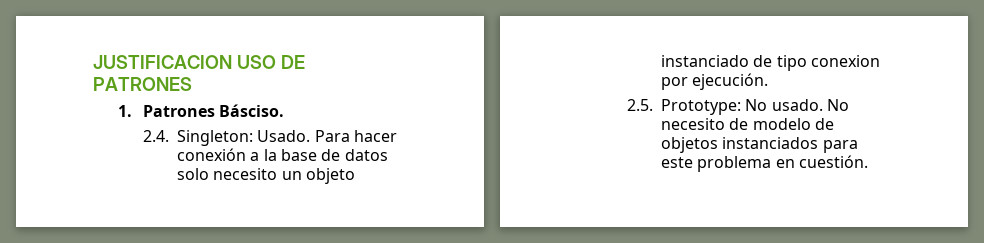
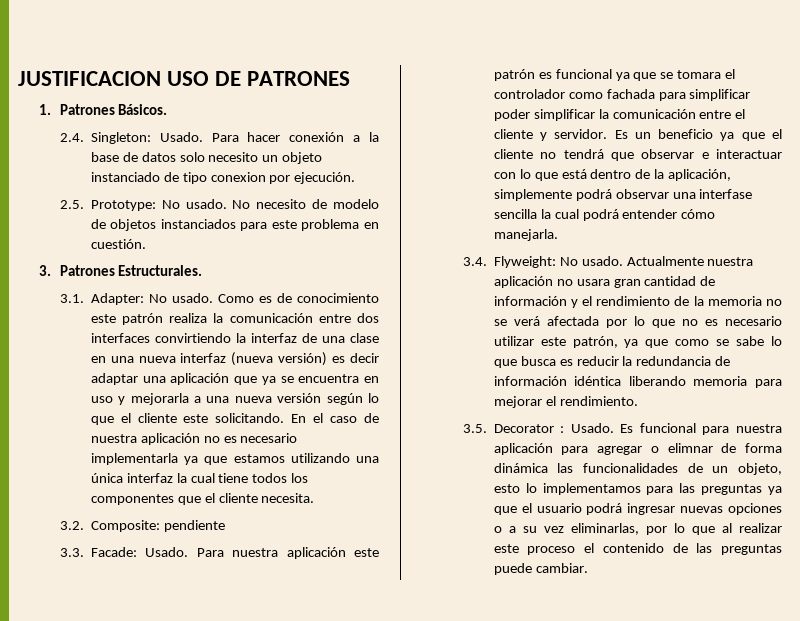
[219,104,285,117] Básciso. -> [118,104,168,115] Básicos.
(868, 161) none -> [38,265,203,276] [59,293,380,305] [90,313,379,325] [90,333,380,343] [90,352,379,366] [90,373,380,385] [90,393,379,405] [90,413,379,425] [90,433,298,445] [90,453,379,465] [90,473,309,483] [90,493,315,505] [59,520,225,532] [59,547,379,559] [493,69,736,81] [493,89,751,101] [493,109,746,121] [493,129,782,141] [493,149,782,161] [493,169,732,181] [493,189,753,201] [493,209,716,221] [493,229,558,241] [462,256,754,268] [493,276,716,288] [493,296,782,308] [493,316,782,328] [493,336,782,348] [493,356,731,368] [493,376,782,388] [493,396,638,408] [462,423,782,435] [493,443,782,455] [493,463,782,475] [493,483,782,495] [493,503,782,515] [493,523,782,535] [493,543,782,555] [493,563,588,575] // 3. Patrones Estructurales. // 3.1. Adapter: No usado. Como es de conocimiento este patrón realiza la comunicación entre dos interfaces convirtiendo la interfaz de una clase en una nueva interfaz (nueva versión) es decir adaptar una aplicación que ya se encuentra en uso y mejorarla a una nueva versión según lo que el cliente este solicitando. En el caso de nuestra aplicación no es necesario implementarla ya que estamos utilizando una única interfaz la cual tiene todos los componentes que el cliente necesita. // 3.2. Composite: pendiente // 3.3. Facade: Usado. Para nuestra aplicación este patrón es funcional ya que se tomara el controlador como fachada para simplificar poder simplificar la comunicación entre el cliente y servidor. Es un beneficio ya que el cliente no tendrá que observar e interactuar con lo que está dentro de la aplicación, simplemente podrá observar una interfase sencilla la cual podrá entender cómo manejarla. // 3.4. Flyweight: No usado. Actualmente nuestra aplicación no usara gran cantidad de información y el rendimiento de la memoria no se verá afectada por lo que no es necesario utilizar este patrón, ya que como se sabe lo que busca es reducir la redundancia de información idéntica liberando memoria para mejorar el rendimiento. // 3.5. Decorator : Usado. Es funcional para nuestra aplicación para agregar o elimnar de forma dinámica las funcionalidades de un objeto, esto lo implementamos para las preguntas ya que el usuario podrá ingresar nuevas opciones o a su vez eliminarlas, por lo que al realizar este proceso el contenido de las preguntas puede cambiar.

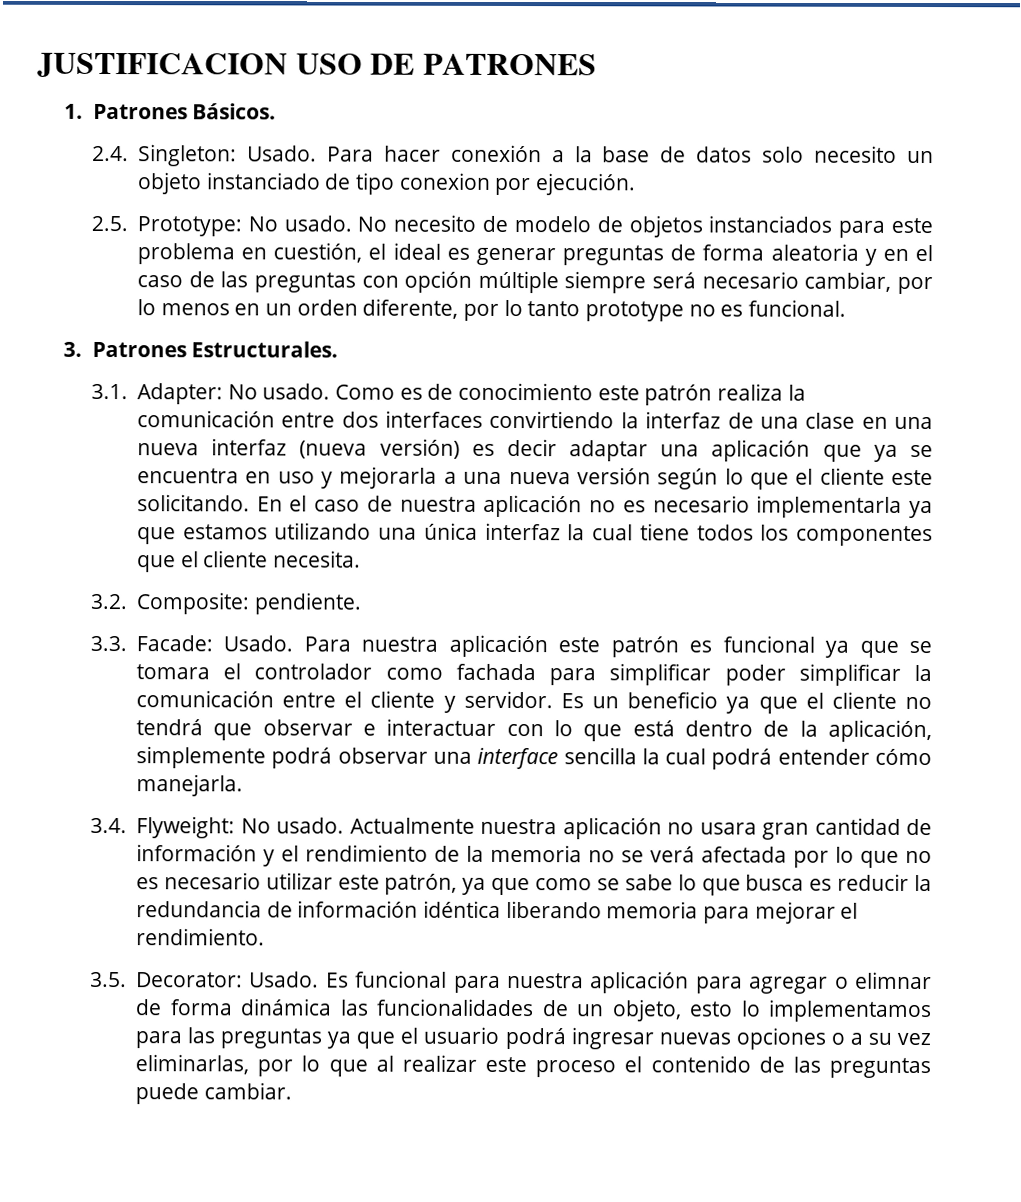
[90,239,146,249] cuestión. -> [273,242,934,266] [137,270,933,295] [137,298,847,322] cuestión, el ideal es generar preguntas de forma aleatoria y en el caso de las preguntas con opción múltiple siempre será necesario cambiar, por lo menos en un orden diferente, por lo tanto prototype no es funcional.
[163,520,225,532] pendiente -> [253,592,362,615] pendiente.
[699,189,753,199] interfase -> [477,747,559,770] interface
[493,424,565,433] Decorator : -> [136,972,244,988] Decorator:

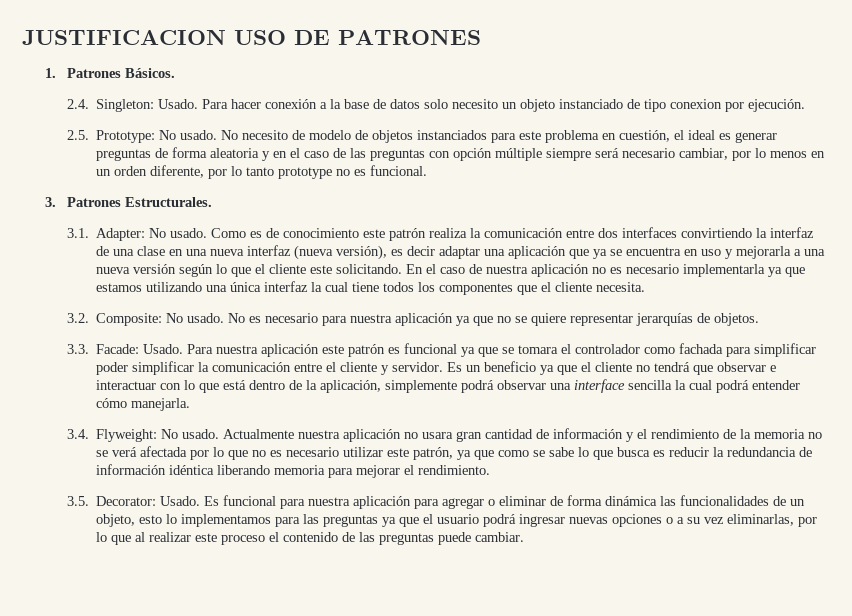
[379,438,460,459] versión) -> [336,245,388,260] versión),
[253,592,362,615] pendiente. -> [166,313,760,326] No usado. No es necesario para nuestra aplicación ya que no se quiere representar jerarquías de objetos.
[854,971,932,990] elimnar -> [499,496,547,506] eliminar

